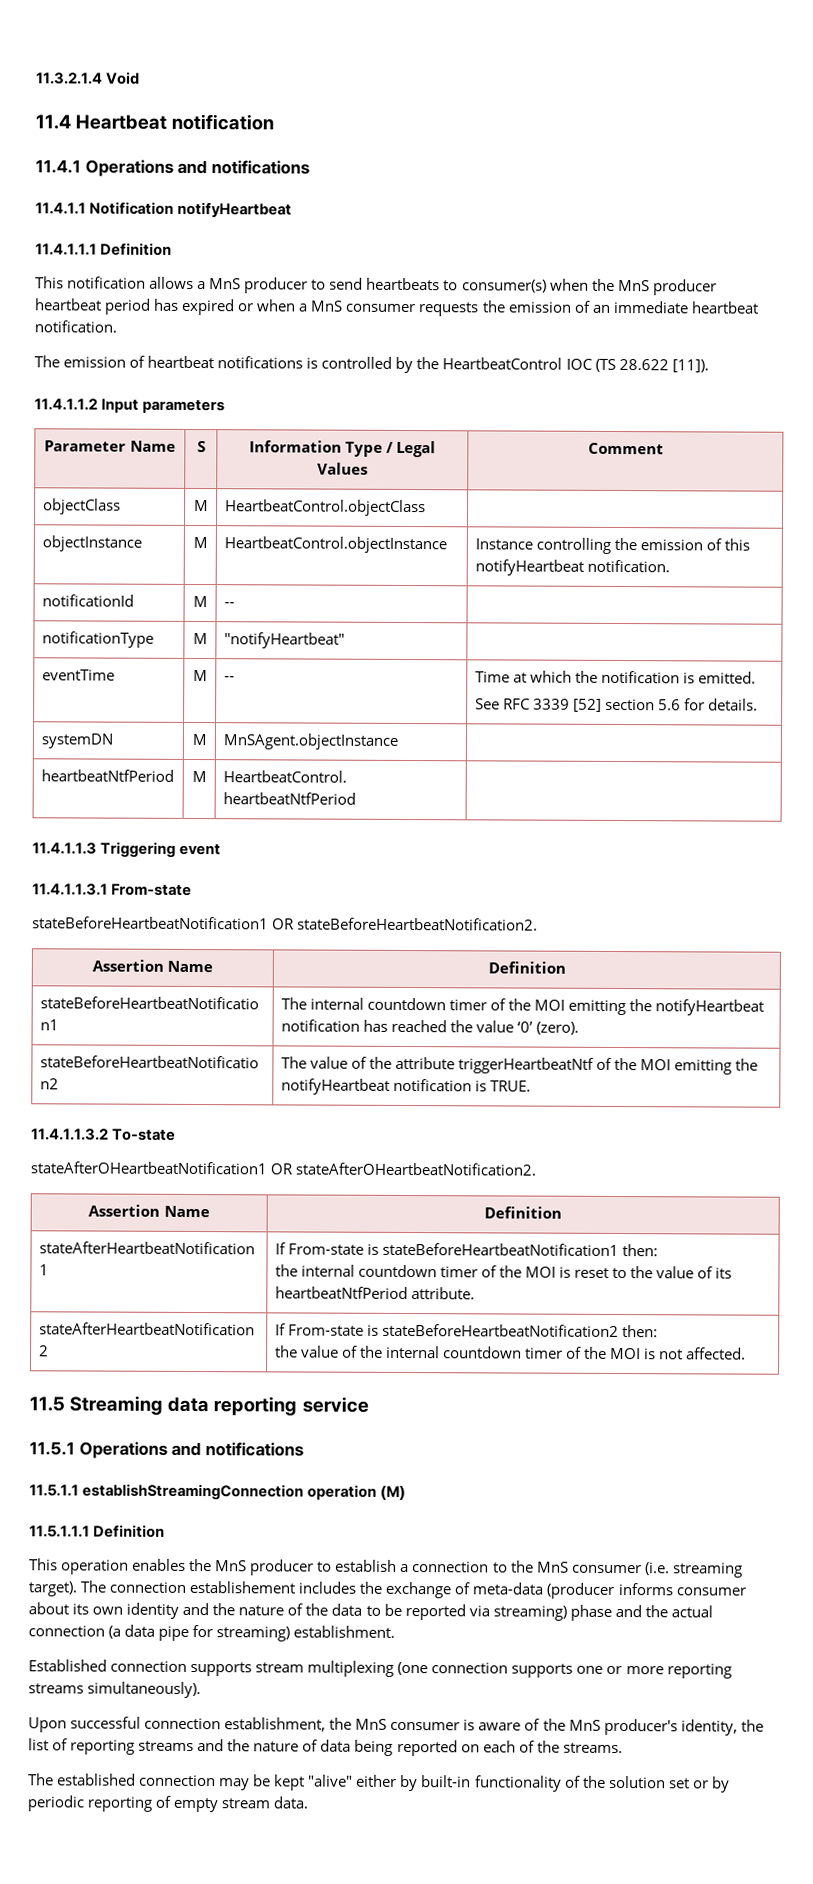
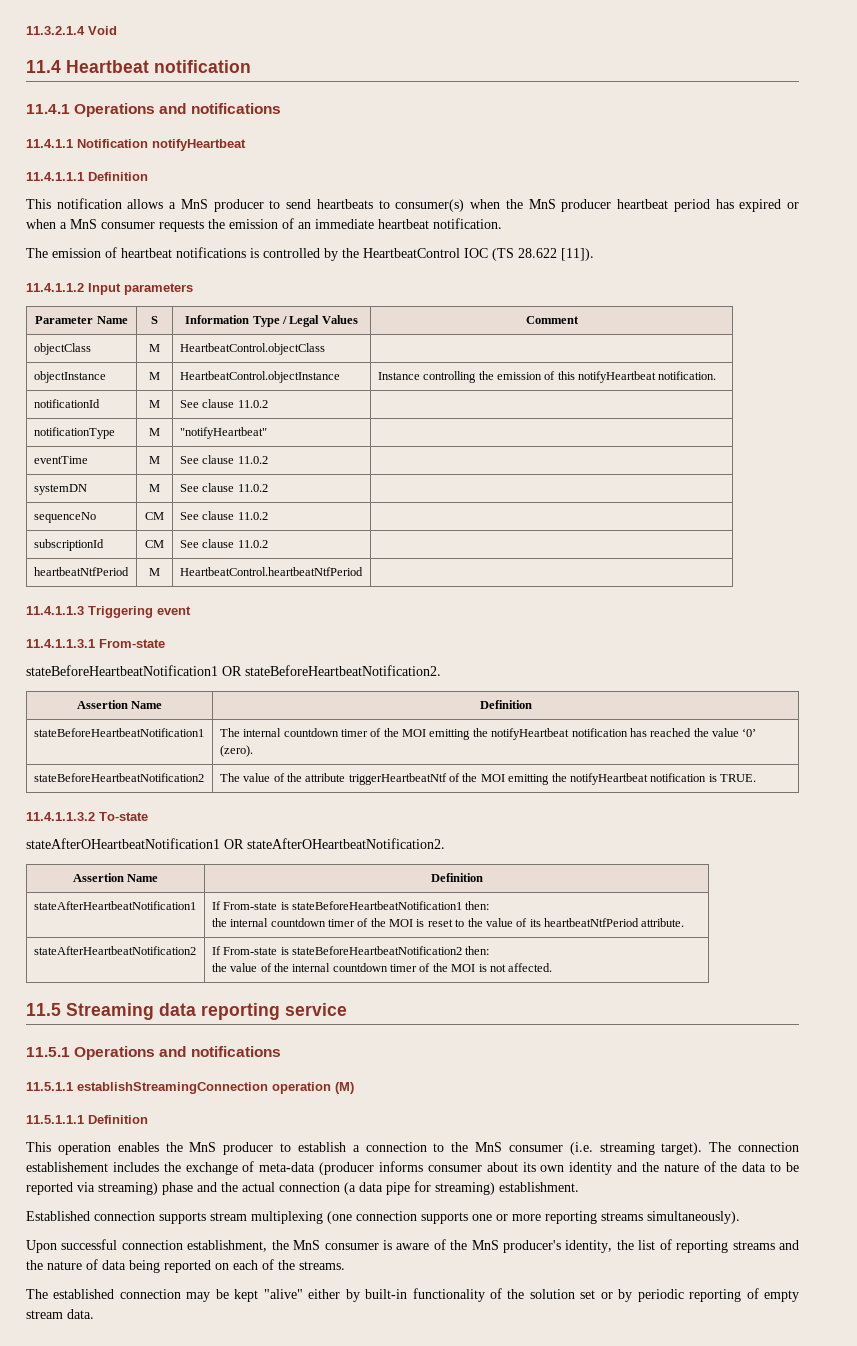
[223,602,235,608] -- -> [179,399,268,408] See clause 11.0.2
[223,676,235,682] [474,670,756,684] [474,698,758,712] [40,733,113,749] [191,733,207,746] [222,733,398,750] -- | Time at which the notification is emitted. // See RFC 3339 [52] section 5.6 for details. // systemDN | M | MnSAgent.objectInstance -> [179,455,268,464] [33,484,87,495] [149,484,160,492] [179,483,268,492] [33,512,96,523] [145,512,164,520] [179,511,268,520] [33,539,104,551] [145,540,164,548] [179,539,268,548] See clause 11.0.2 | // systemDN | M | See clause 11.0.2 | // sequenceNo | CM | See clause 11.0.2 | // subscriptionId | CM | See clause 11.0.2

